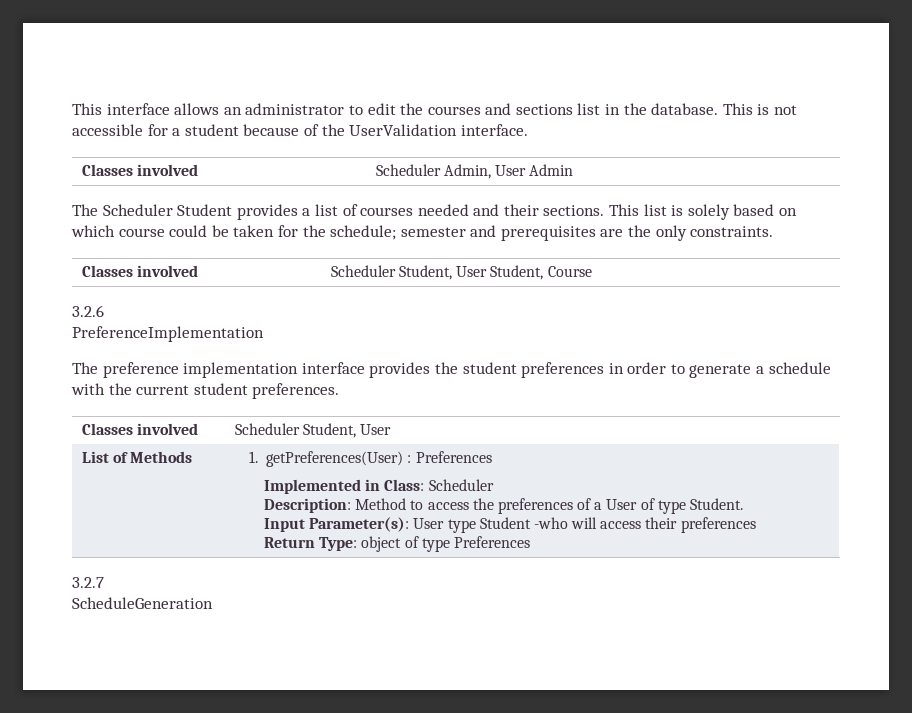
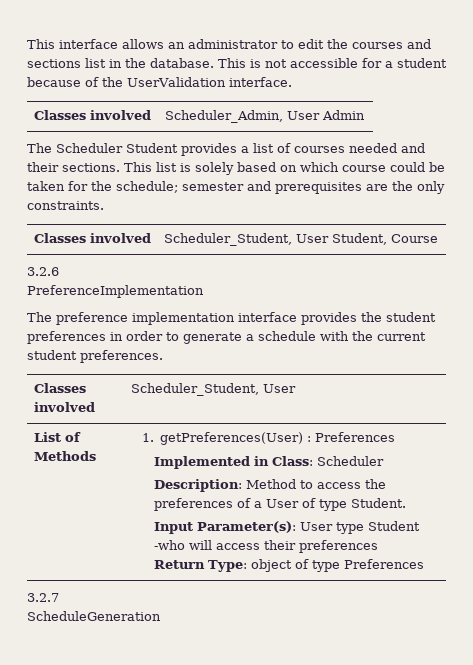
[375,164,491,179] Scheduler Admin, -> [164,110,283,123] Scheduler_Admin,
[330,265,452,280] Scheduler Student, -> [163,233,292,246] Scheduler_Student,
[234,423,356,438] Scheduler Student, -> [130,383,259,396] Scheduler_Student,

